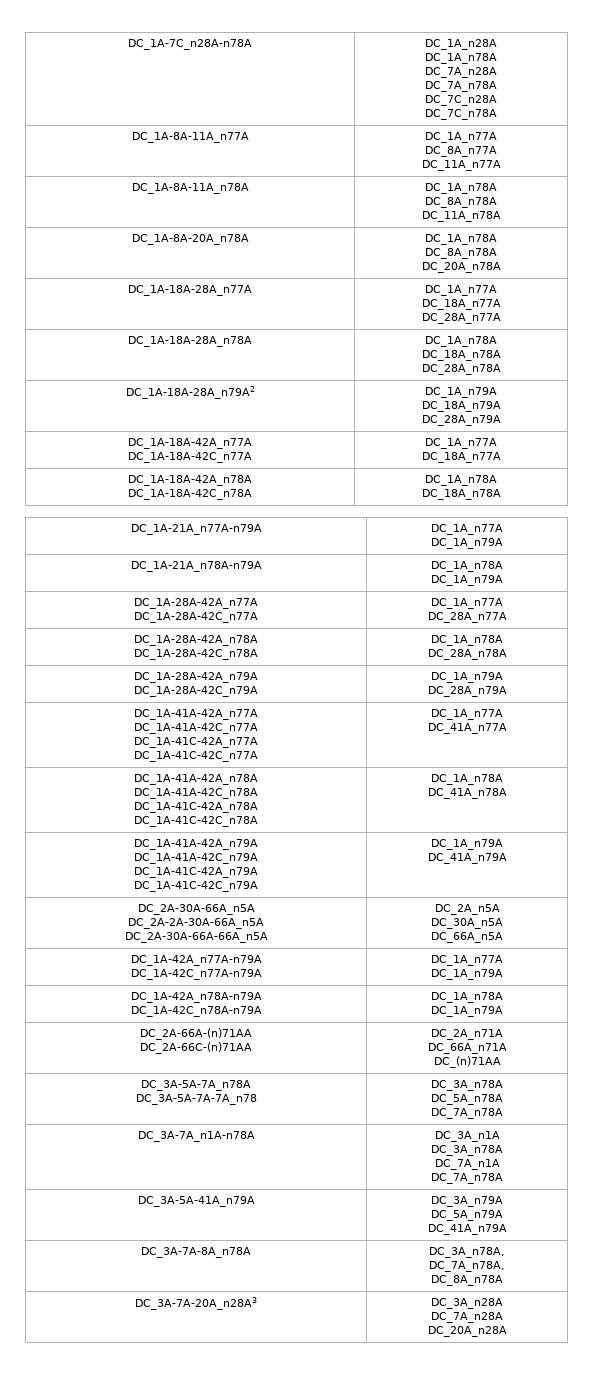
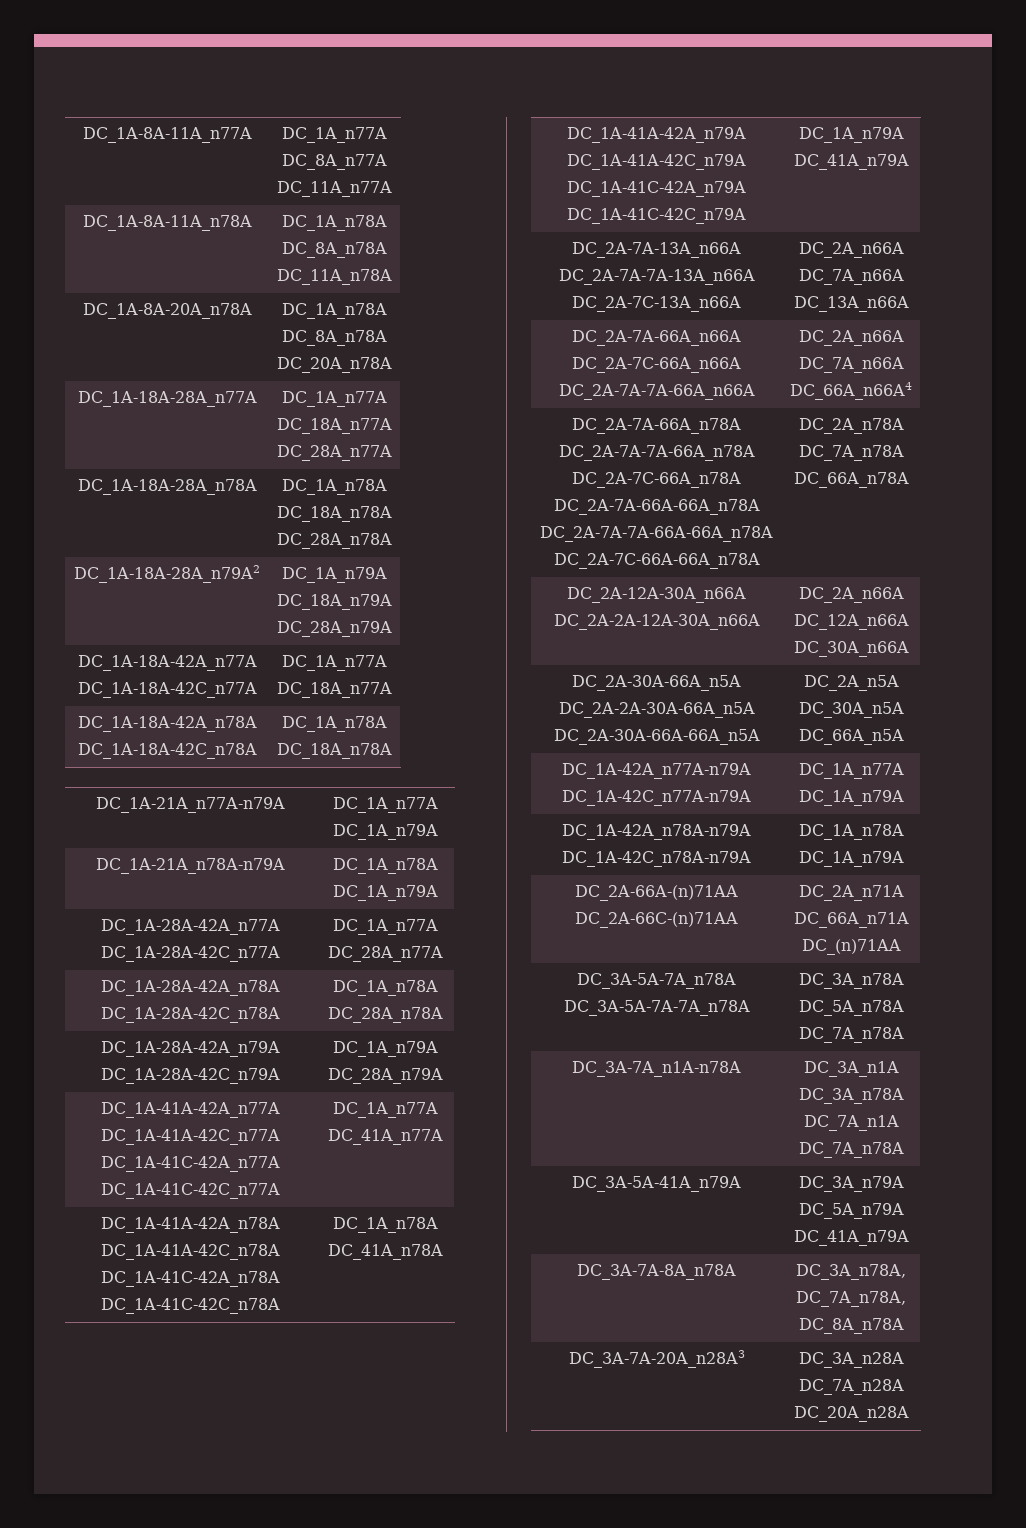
[128,39,252,50] [425,39,497,50] [425,53,497,64] [425,67,497,78] [425,81,497,92] [425,95,497,106] [425,109,497,120] DC_1A-7C_n28A-n78A | DC_1A_n28A // DC_1A_n78A // DC_7A_n28A // DC_7A_n78A // DC_7C_n28A // DC_7C_n78A // -> (82, 135) none
(507, 858) none -> [572,242,741,258] [558,269,755,285] [572,296,741,312] [798,242,904,258] [798,269,904,285] [793,296,909,312] [572,330,741,346] [572,357,741,373] [558,384,755,400] [798,330,904,346] [798,357,904,373] [790,382,912,400] [572,418,741,434] [558,445,755,461] [572,472,741,488] [553,499,760,515] [540,526,773,542] [553,553,760,569] [798,418,904,434] [798,445,904,461] [793,472,909,488] [567,587,746,603] [553,614,760,630] [798,587,904,603] [793,614,909,630] [793,641,909,657] // DC_2A-7A-13A_n66A // DC_2A-7A-7A-13A_n66A // DC_2A-7C-13A_n66A | DC_2A_n66A // DC_7A_n66A // DC_13A_n66A // DC_2A-7A-66A_n66A // DC_2A-7C-66A_n66A // DC_2A-7A-7A-66A_n66A | DC_2A_n66A // DC_7A_n66A // DC_66A_n66A4 // DC_2A-7A-66A_n78A // DC_2A-7A-7A-66A_n78A // DC_2A-7C-66A_n78A // DC_2A-7A-66A-66A_n78A // DC_2A-7A-7A-66A-66A_n78A // DC_2A-7C-66A-66A_n78A | DC_2A_n78A // DC_7A_n78A // DC_66A_n78A // DC_2A-12A-30A_n66A // DC_2A-2A-12A-30A_n66A | DC_2A_n66A // DC_12A_n66A // DC_30A_n66A
[135,1094,257,1105] DC_3A-5A-7A-7A_n78 -> [563,1000,750,1016] DC_3A-5A-7A-7A_n78A

